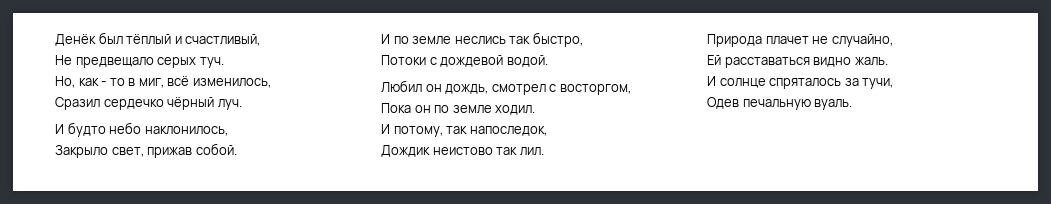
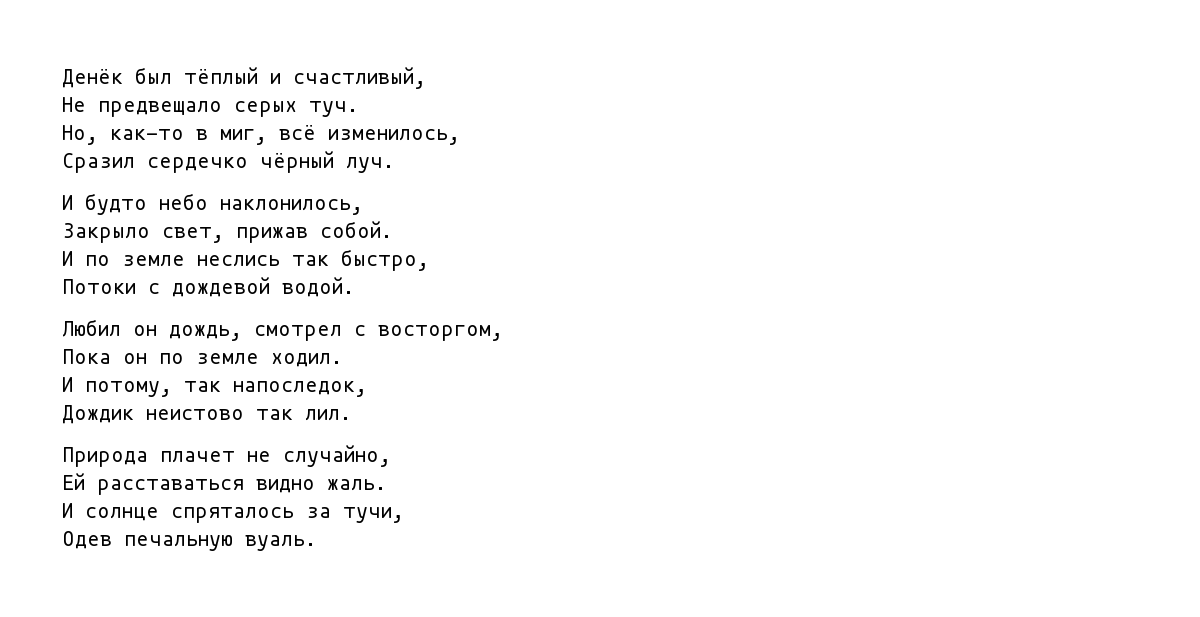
[78,78,125,86] как - то -> [110,129,184,140] как-то

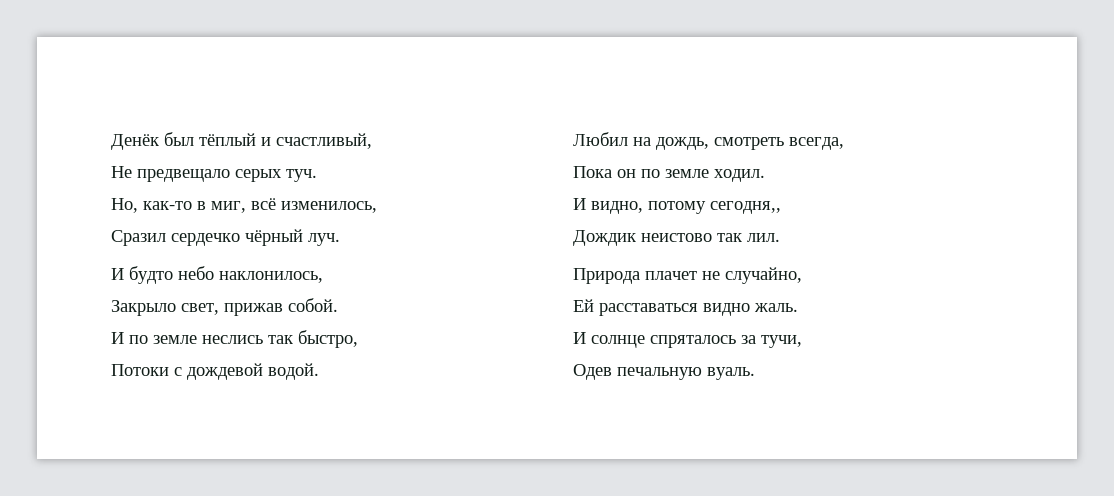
[133,325,503,341] он дождь, смотрел с восторгом, -> [633,137,844,150] на дождь, смотреть всегда,
[85,381,367,397] потому, так напоследок, -> [591,201,781,214] видно, потому сегодня,,

